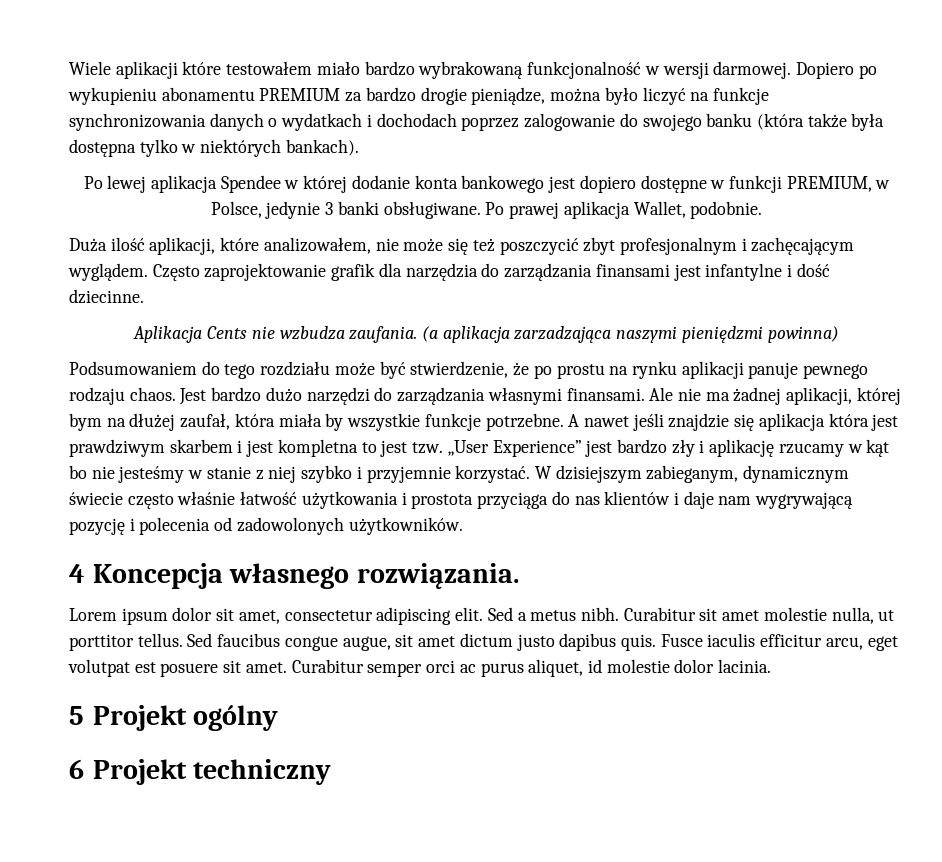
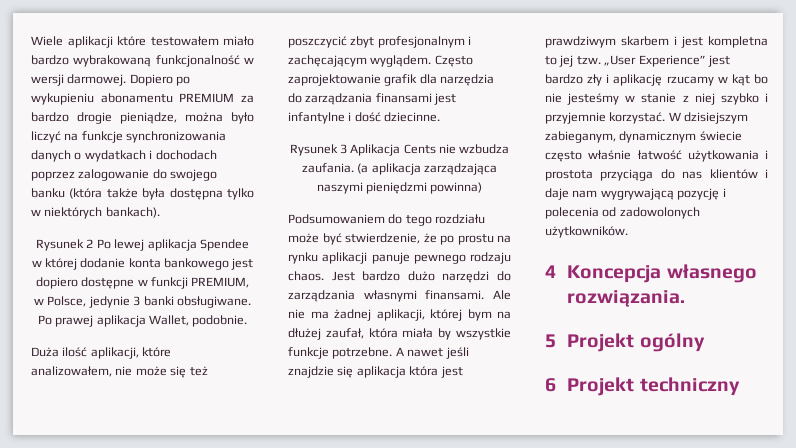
(359, 147) none -> [36,239,94,251] Rysunek 2
(144, 296) none -> [289,144,347,156] Rysunek 3
[514,326,612,343] zarzadzająca -> [424,163,498,175] zarządzająca
[380,440,408,457] jest -> [559,55,574,67] jej
[69,607,895,625] [69,633,898,651] [68,659,772,677] // Lorem ipsum dolor sit amet, consectetur adipiscing elit. Sed a metus nibh. Curabitur sit amet molestie nulla, ut porttitor tellus. Sed faucibus congue augue, sit amet dictum justo dapibus quis. Fusce iaculis efficitur arcu, eget volutpat est posuere sit amet. Curabitur semper orci ac purus aliquet, id molestie dolor lacinia. -> (686, 298) none

